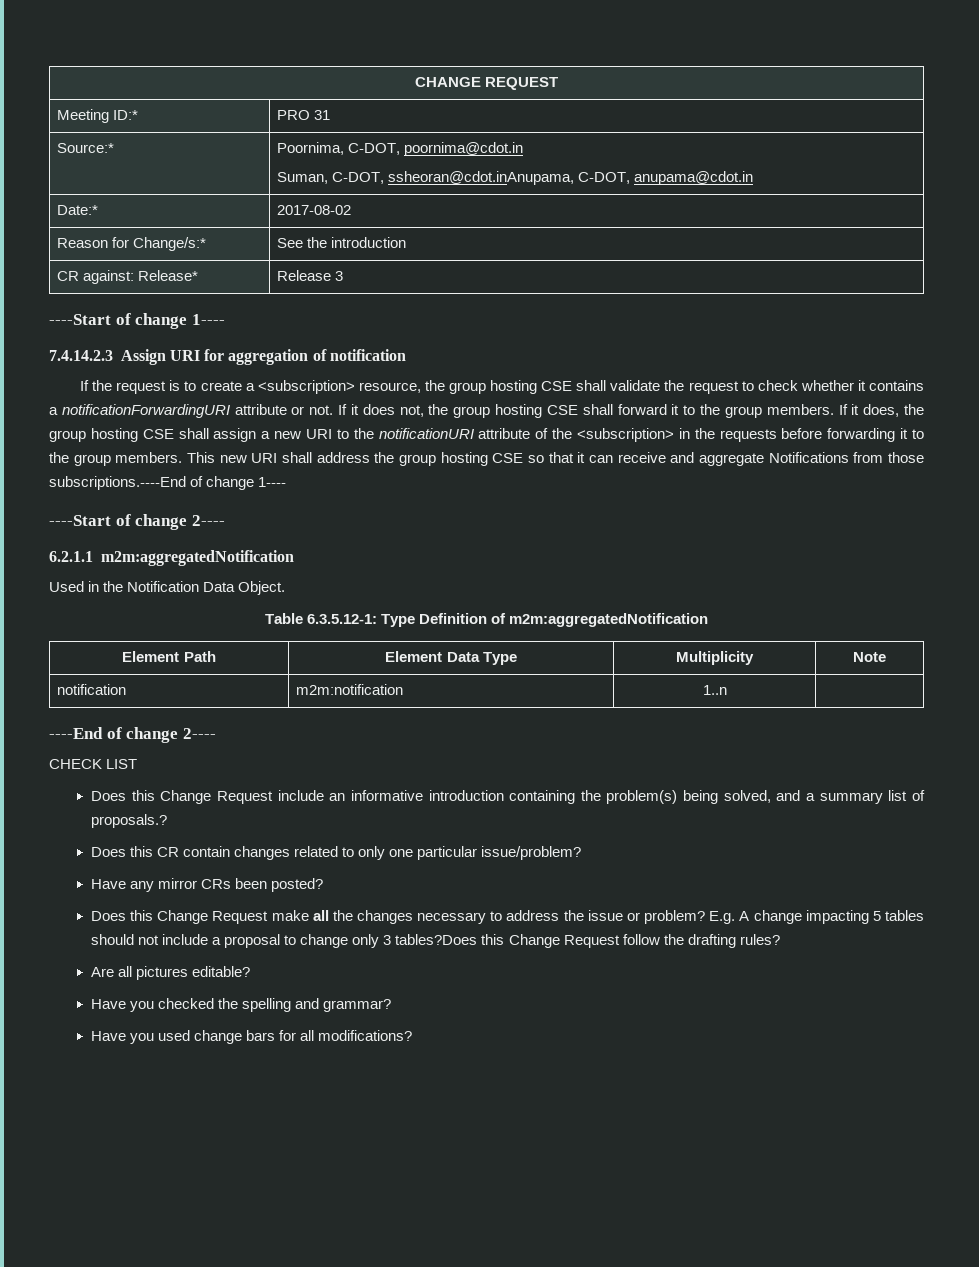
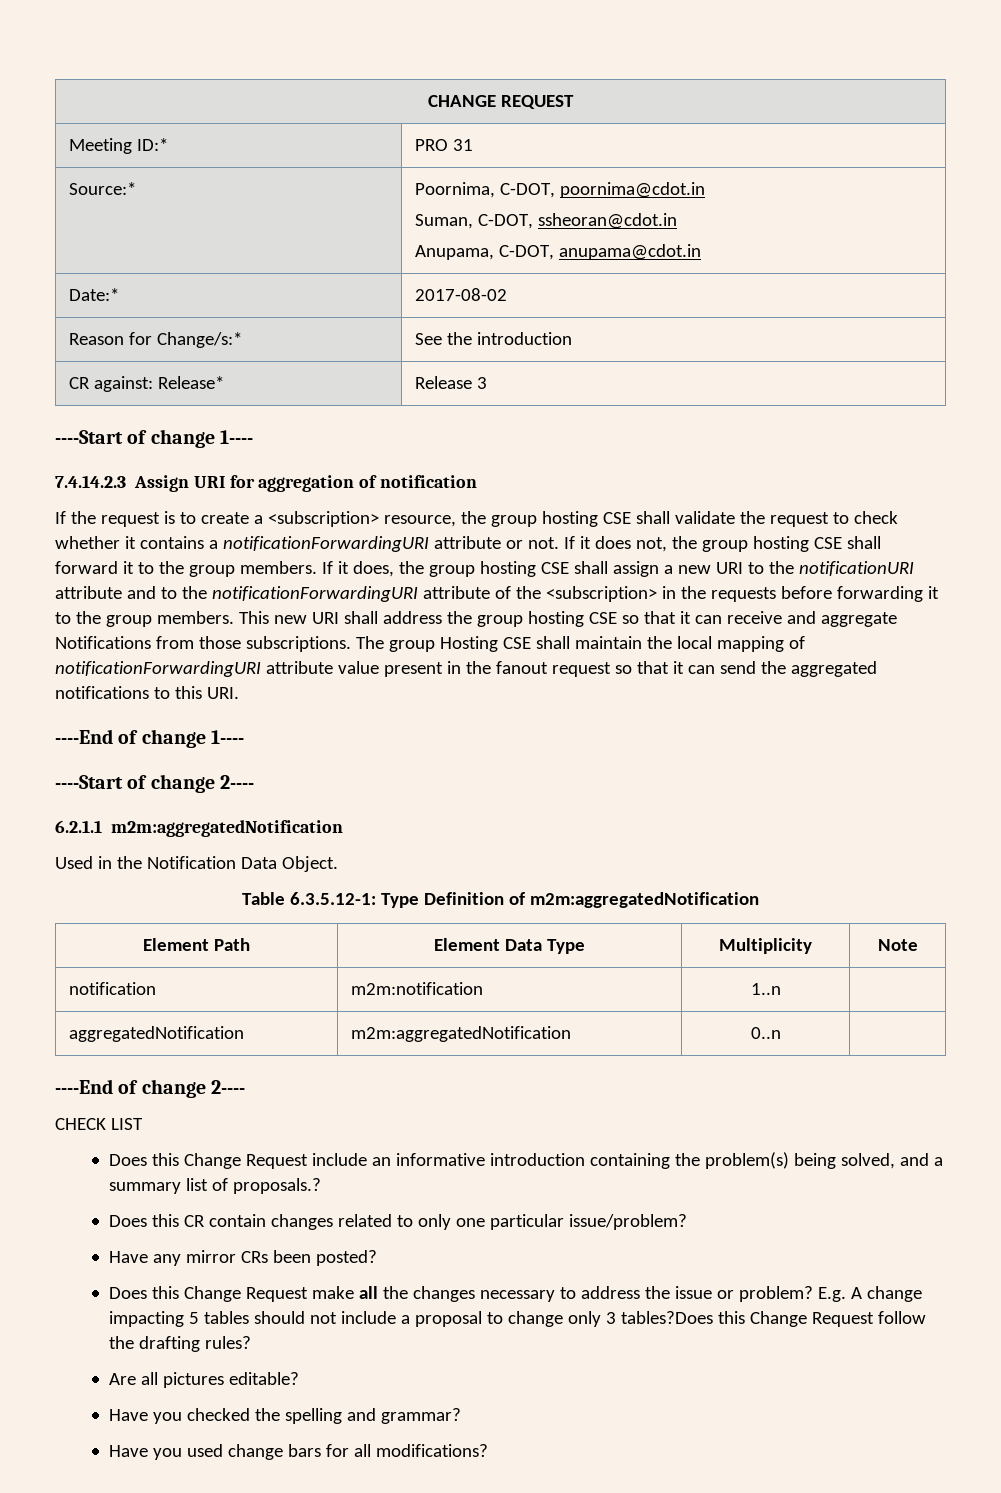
[387,171,574,185] ssheoran@cdot.inAnupama, -> [537,213,677,229] [414,245,494,260] ssheoran@cdot.in // Anupama,
(531, 433) none -> [126,586,490,602] and to the notificationForwardingURI attribute
[49,476,186,490] subscriptions.----End -> [245,636,805,652] [55,661,877,677] [55,686,239,699] [55,729,113,744] subscriptions. The group Hosting CSE shall maintain the local mapping of notificationForwardingURI attribute value present in the fanout request so that it can send the aggregated notifications to this URI. // ----End
(727, 690) none -> [68,1026,244,1042] [350,1026,571,1042] [750,1027,781,1039] // aggregatedNotification | m2m:aggregatedNotification | 0..n |

